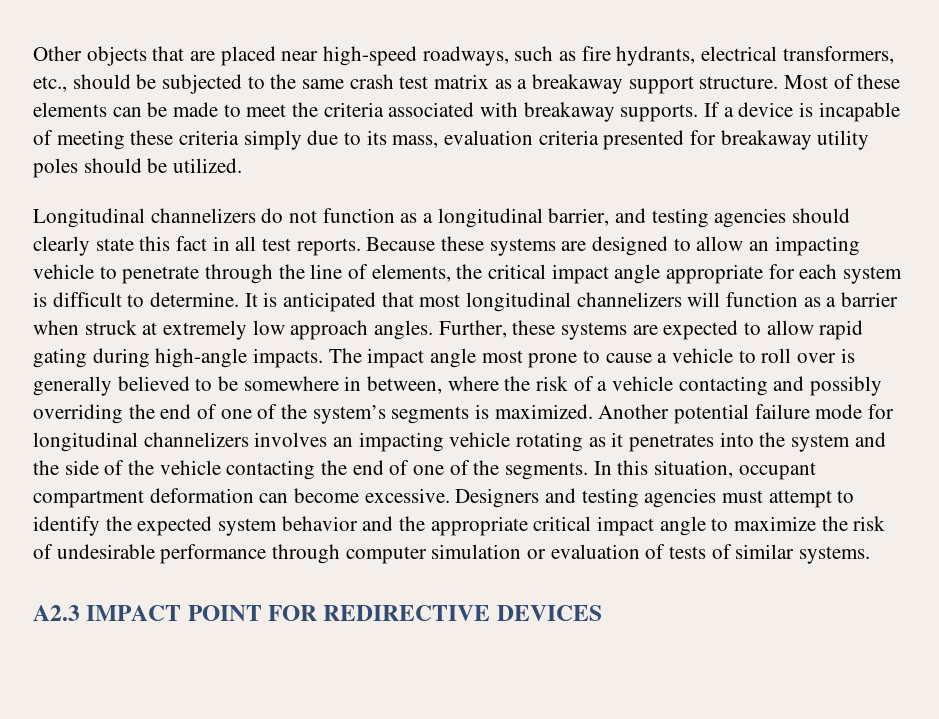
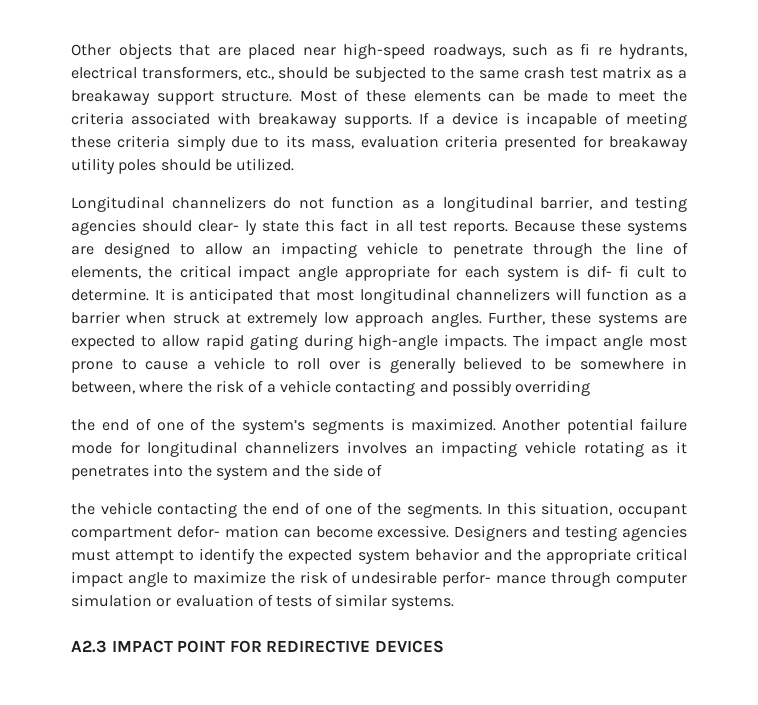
[581,46,611,61] fire -> [580,43,612,56] fi re
[33,236,90,256] clearly -> [198,220,258,235] clear- ly
[52,292,122,307] difficult -> [586,265,665,278] dif- fi cult
(123, 414) none -> (591, 388) //
(125, 467) none -> (383, 470) //
[149,488,254,503] deformation -> [176,525,279,538] defor- mation
[160,544,267,564] performance -> [442,571,547,587] perfor- mance

